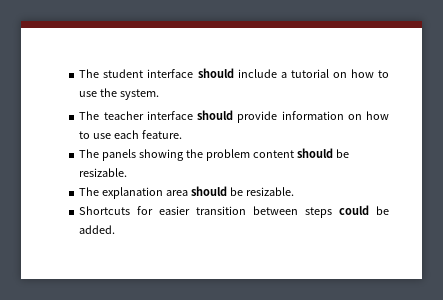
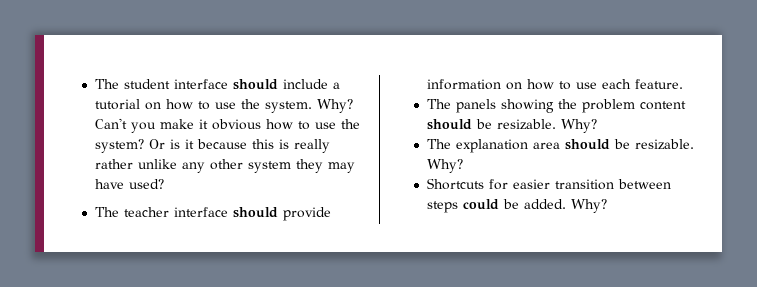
(160, 94) none -> [316,99,353,113] [94,118,360,133] [94,139,330,153] [94,159,355,173] [94,179,164,189] Why? Can't you make it obvious how to use the system? Or is it because this is really rather unlike any other system they may have used?
(128, 172) none -> [560,119,597,133] Why?
(295, 191) none -> [426,159,463,173] Why?
(116, 229) none -> [570,199,607,213] Why?

